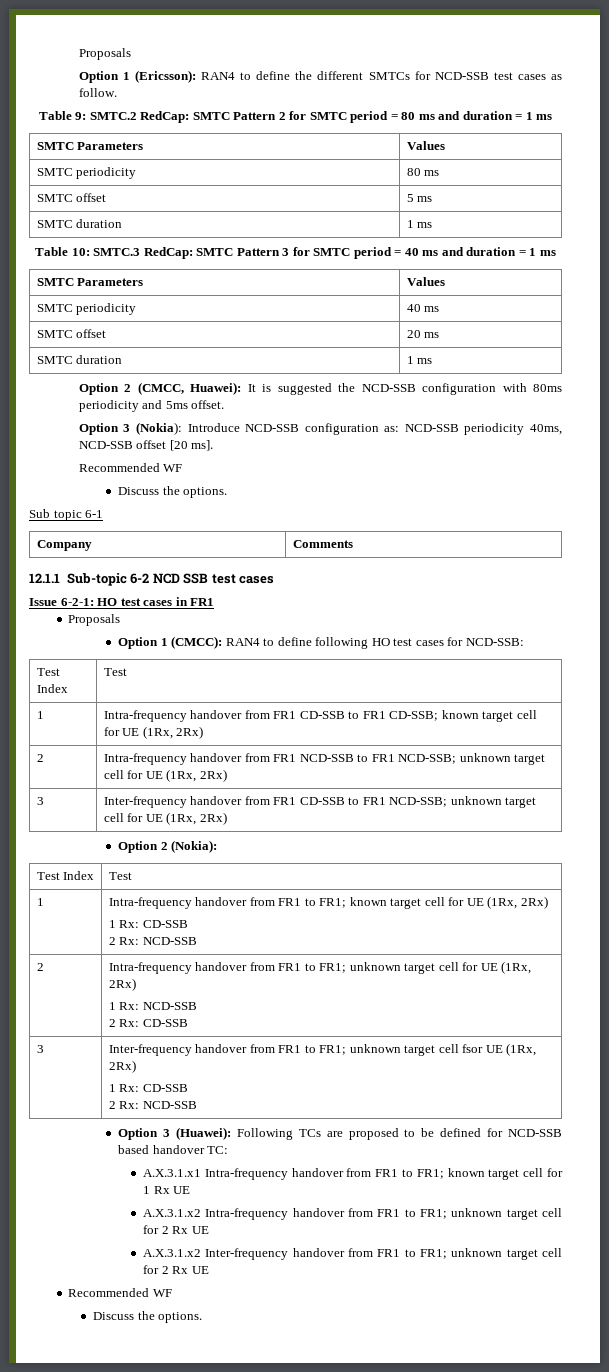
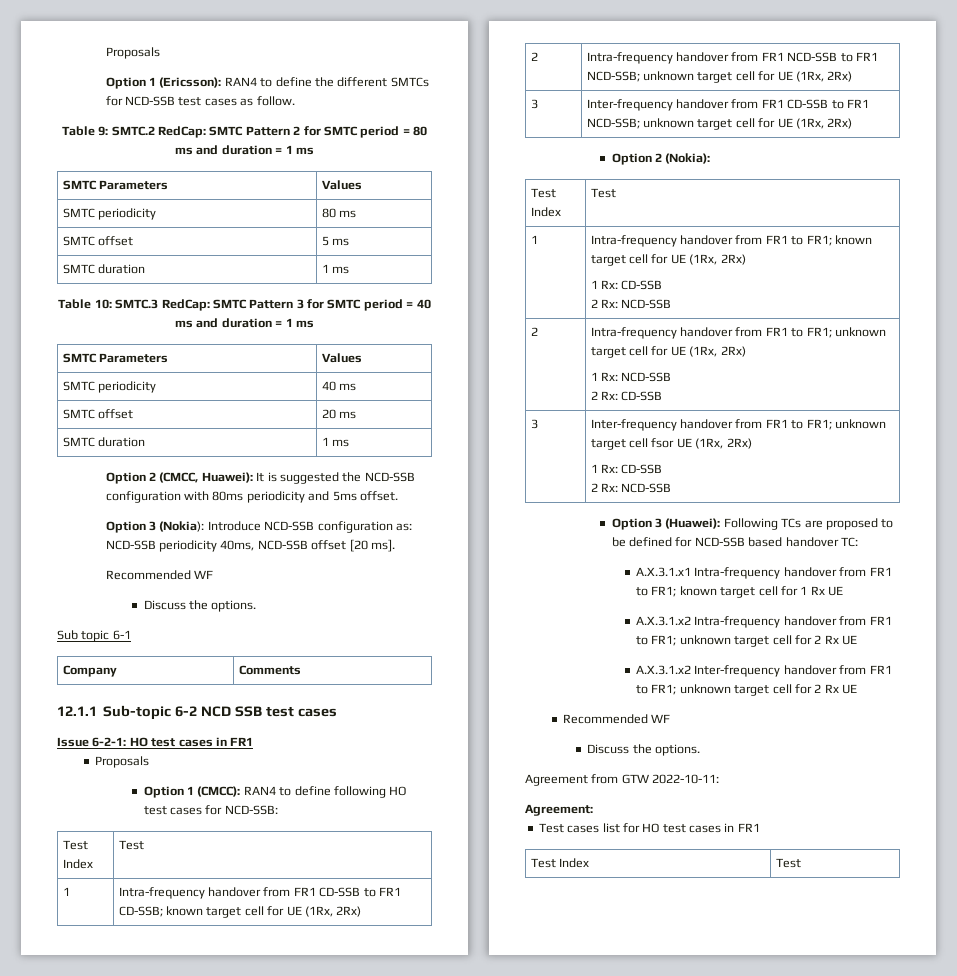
(203, 1317) none -> [525,774,720,786] [525,804,593,816] [538,823,760,833] [530,858,590,868] [775,858,801,868] // Agreement from GTW 2022-10-11: // Agreement: // Test cases list for HO test cases in FR1 // Test Index | Test

